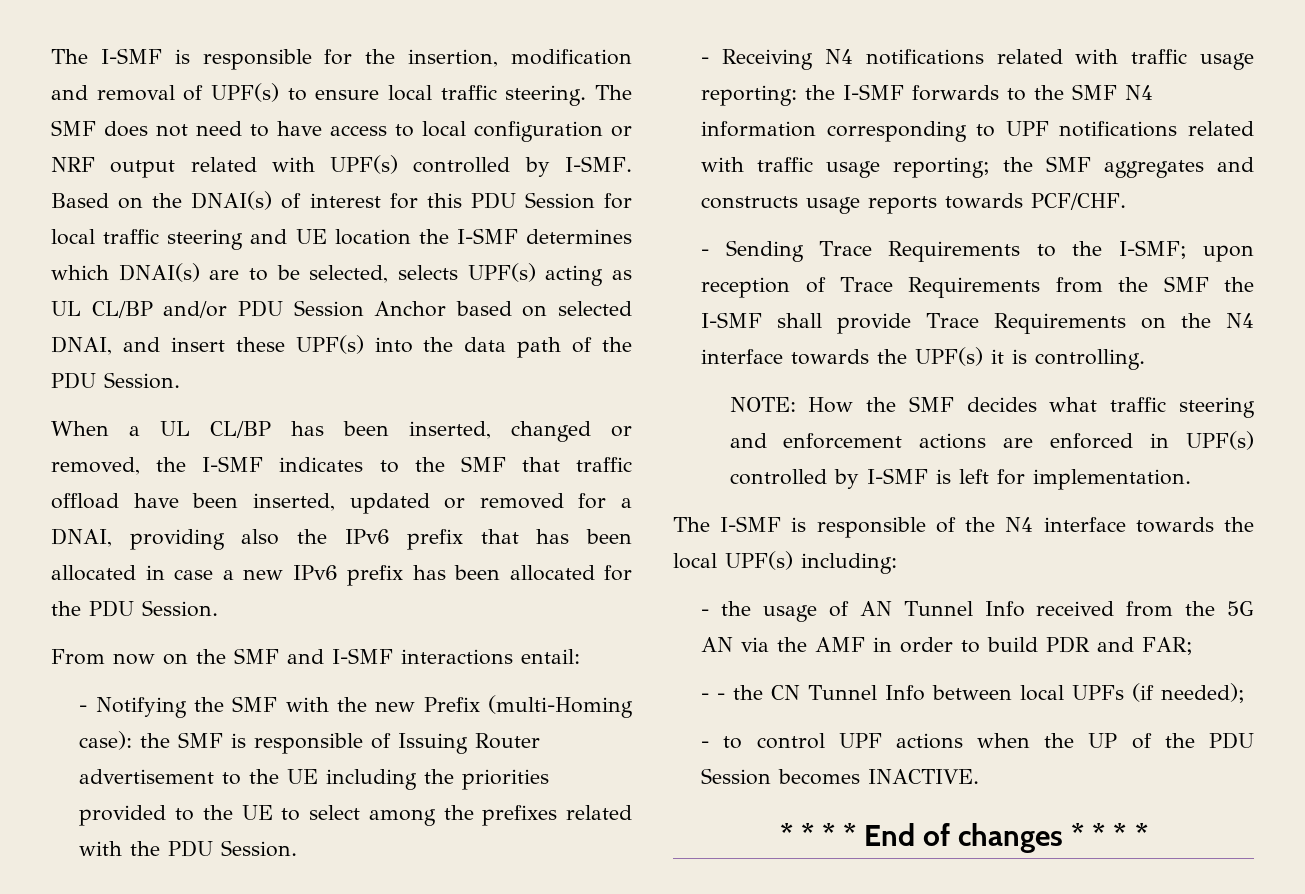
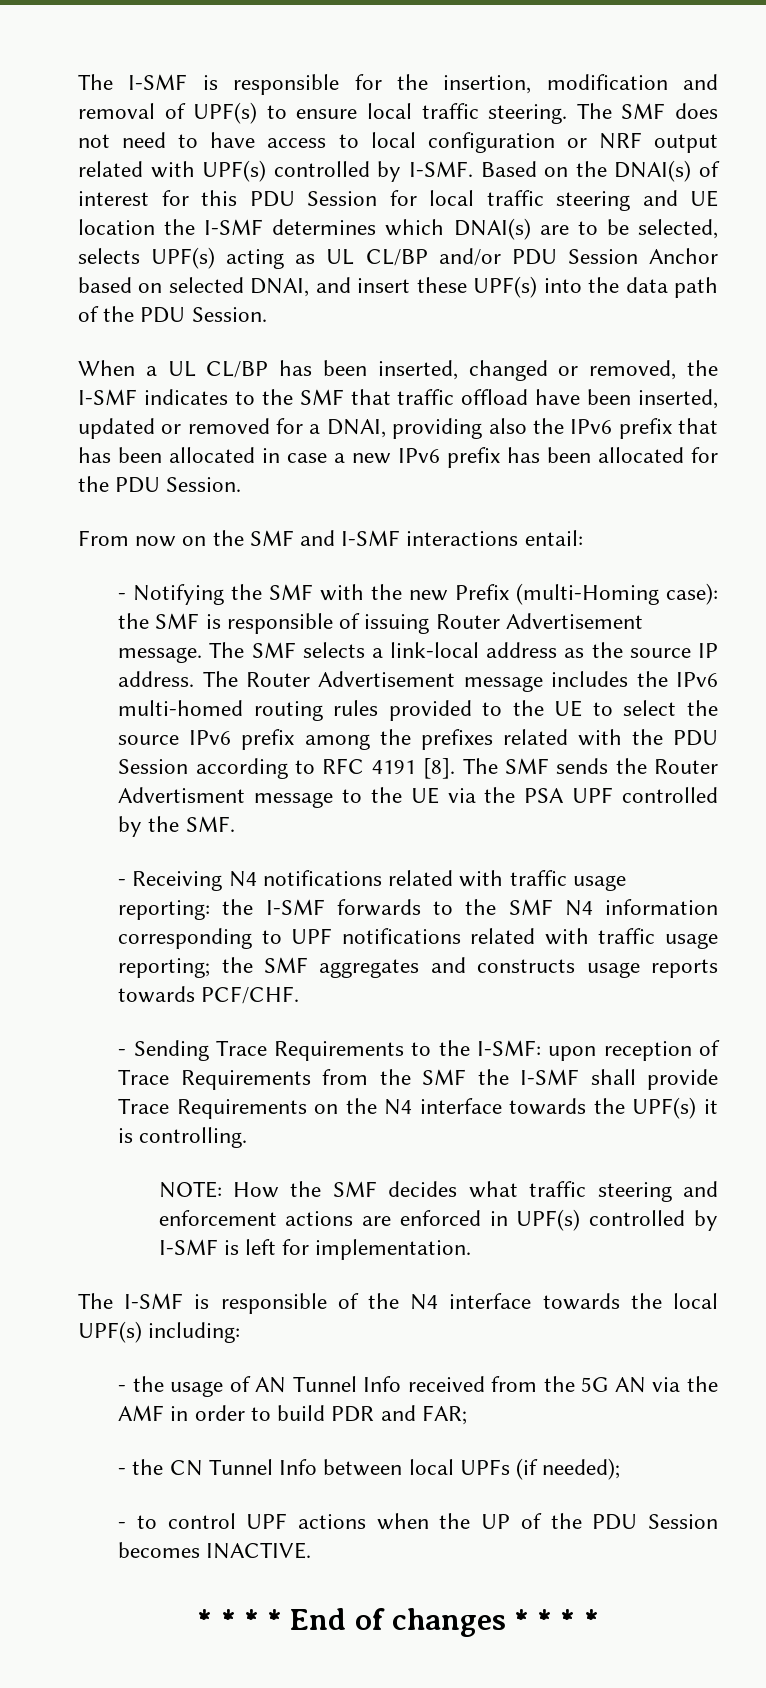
[398,733,541,754] [79,769,550,790] Issuing Router advertisement to the UE including the priorities -> [364,613,643,634] [118,642,718,663] [118,671,718,692] [118,700,379,721] issuing Router Advertisement message. The SMF selects a link-local address as the source IP address. The Router Advertisement message includes the IPv6 multi-homed routing rules
(361, 812) none -> [687,700,719,716] [118,729,295,750] the source IPv6 prefix
[221,840,298,857] Session. -> [118,758,719,779] [118,787,718,808] [118,816,235,837] Session according to RFC 4191 [8]. The SMF sends the Router Advertisment message to the UE via the PSA UPF controlled by the SMF.
[1118,240,1187,259] I-SMF; -> [477,1040,542,1056] I-SMF:
[717,693,726,700] - -> (127, 1471) none

